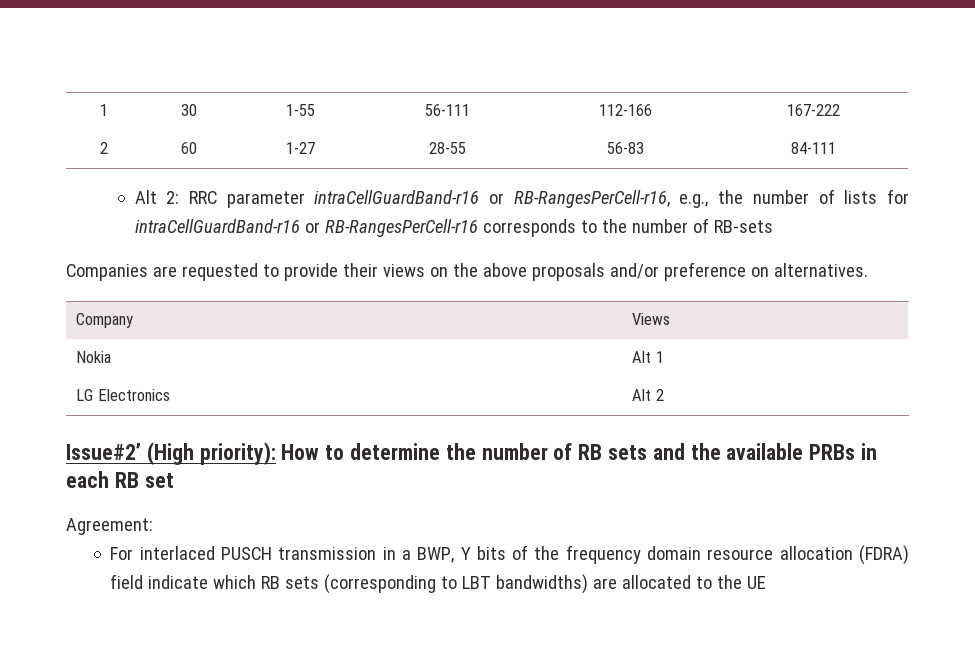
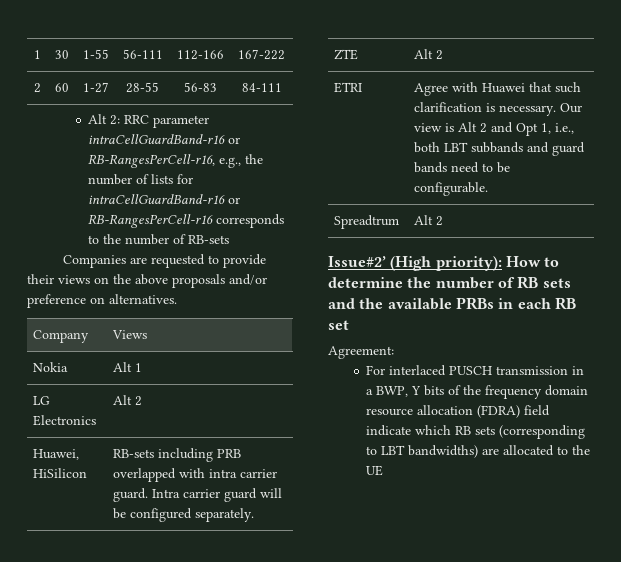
(664, 395) none -> [33,449,80,460] [33,468,88,478] [113,448,242,462] [113,468,278,482] [113,488,283,502] [113,508,255,522] [334,49,359,60] [414,49,444,60] [334,82,363,93] [414,82,582,96] [414,102,583,116] [414,122,575,136] [414,142,586,156] [414,162,511,173] [414,182,489,196] [334,215,400,229] [414,215,444,226] // Huawei, HiSilicon | RB-sets including PRB overlapped with intra carrier guard. Intra carrier guard will be configured separately. // ZTE | Alt 2 // ETRI | Agree with Huawei that such clarification is necessary. Our view is Alt 2 and Opt 1, i.e., both LBT subbands and guard bands need to be configurable. // Spreadtrum | Alt 2

